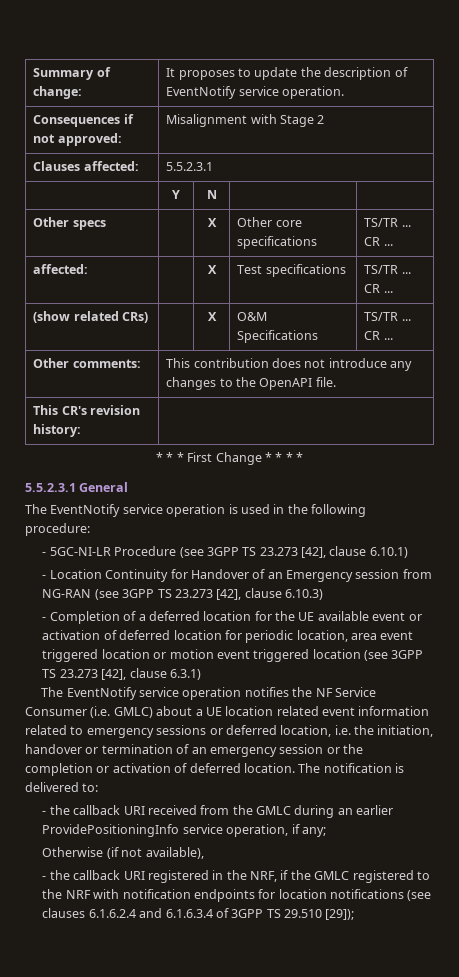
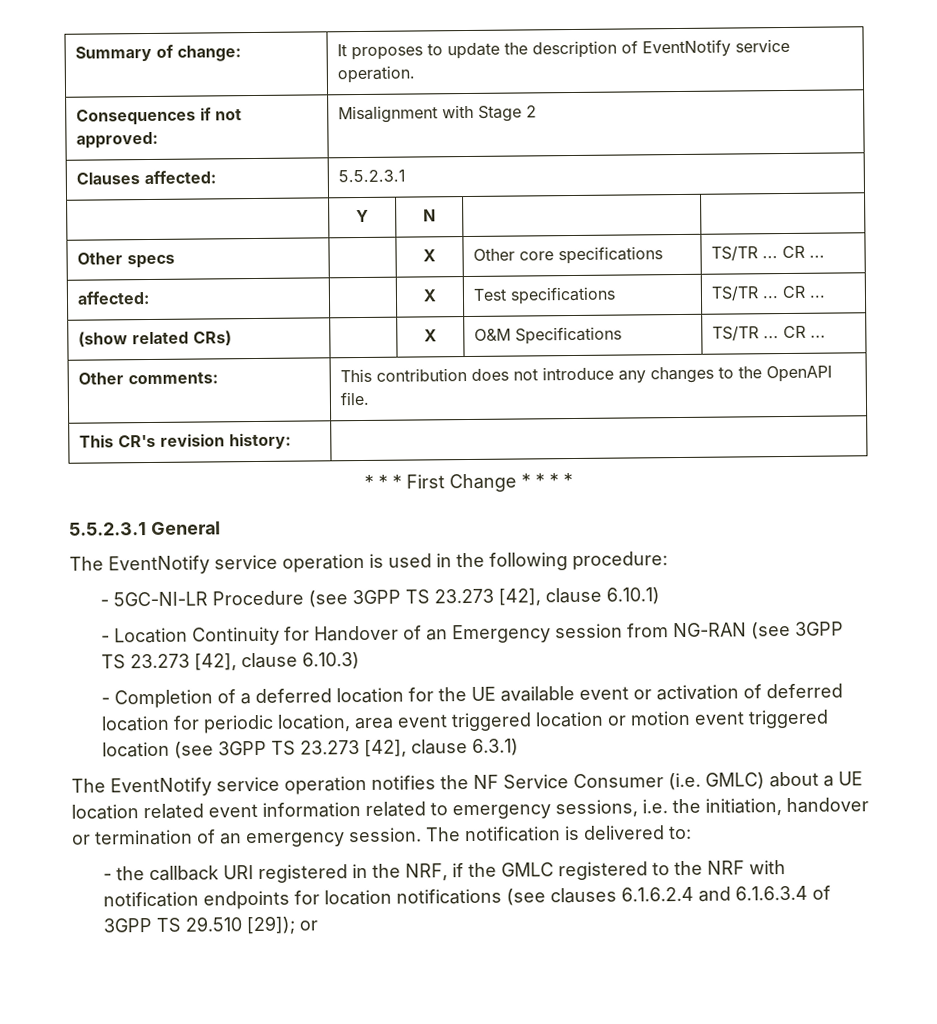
[156,725,332,737] sessions or deferred location, -> [555,799,638,818] sessions,
[279,744,363,754] [25,763,295,776] session or the completion or activation of deferred location. -> [348,827,422,843] session.
[42,805,394,818] [42,824,326,837] [42,847,204,859] // - the callback URI received from the GMLC during an earlier ProvidePositioningInfo service operation, if any; // Otherwise (if not available), -> (692, 832) none
(355, 914) none -> [299,920,319,931] or

